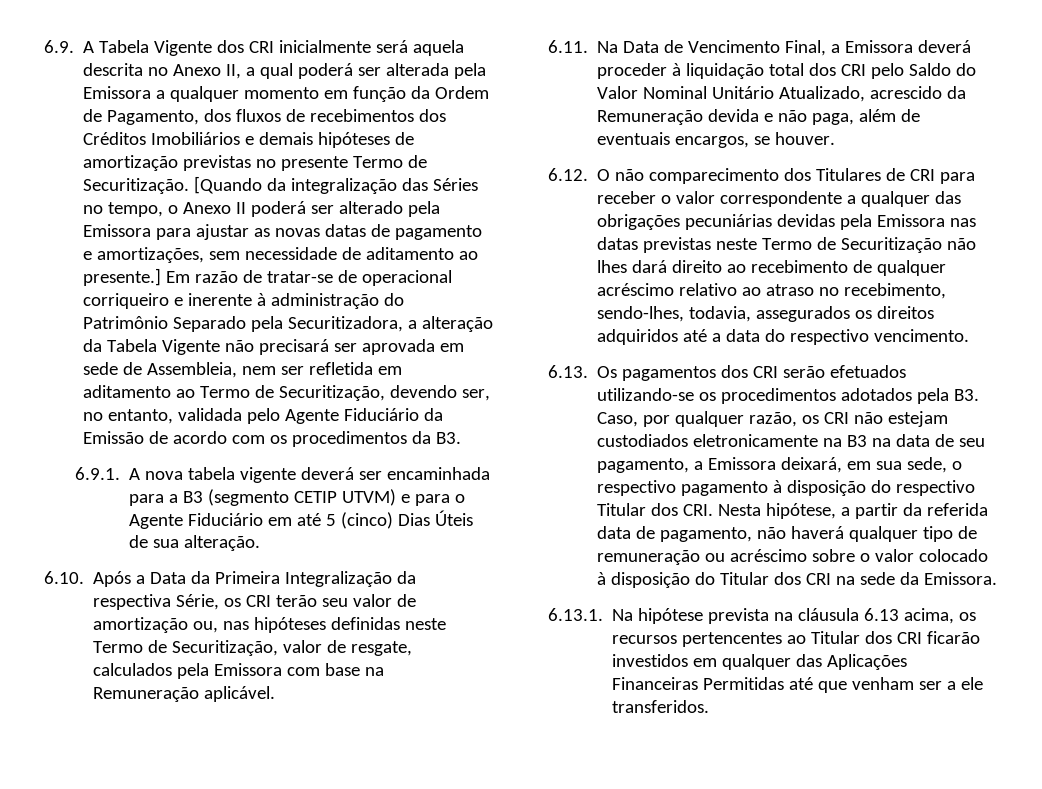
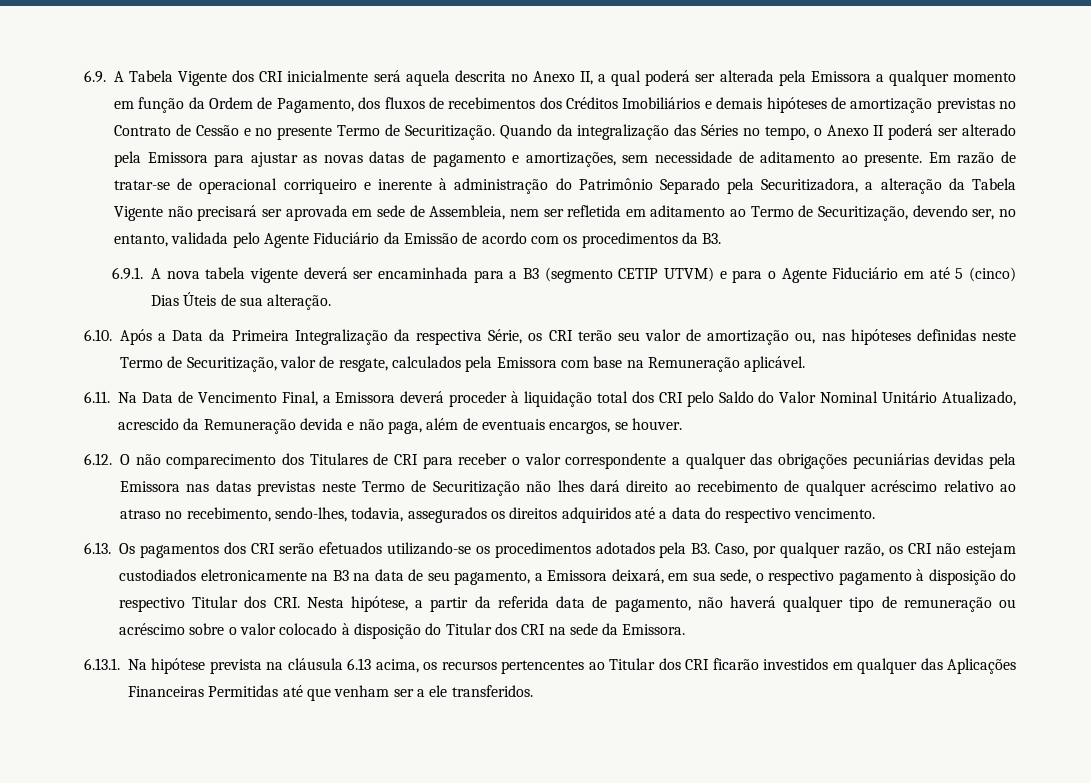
(277, 163) none -> [114,124,273,136] Contrato de Cessão e no
[194,176,263,194] [Quando -> [499,124,552,139] Quando
[83,268,162,286] presente.] -> [864,153,923,167] presente.

